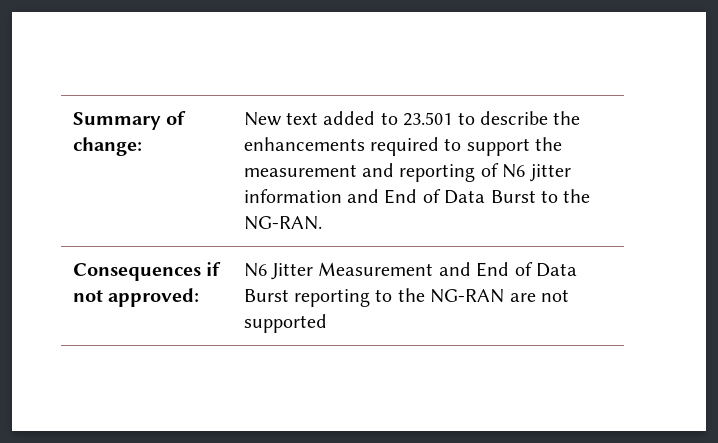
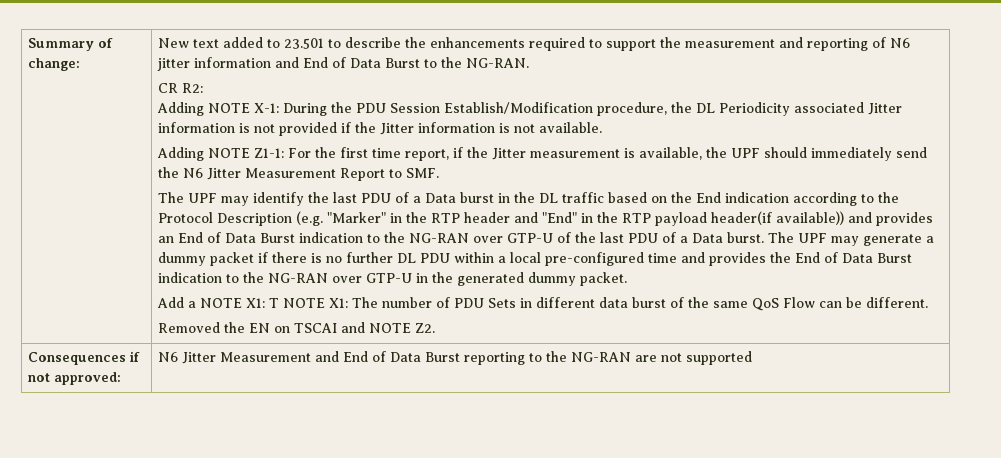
(322, 223) none -> [158,83,204,93] [157,102,903,116] [158,122,603,136] [157,147,928,161] [158,167,440,181] [158,192,900,206] [158,211,934,226] [158,232,935,246] [158,252,913,266] [158,272,628,286] [157,297,929,311] [158,322,436,333] // CR R2: // Adding NOTE X-1: During the PDU Session Establish/Modification procedure, the DL Periodicity associated Jitter information is not provided if the Jitter information is not available. // Adding NOTE Z1-1: For the first time report, if the Jitter measurement is available, the UPF should immediately send the N6 Jitter Measurement Report to SMF. // The UPF may identify the last PDU of a Data burst in the DL traffic based on the End indication according to the Protocol Description (e.g. "Marker" in the RTP header and "End" in the RTP payload header(if available)) and provides an End of Data Burst indication to the NG-RAN over GTP-U of the last PDU of a Data burst. The UPF may generate a dummy packet if there is no further DL PDU within a local pre-configured time and provides the End of Data Burst indication to the NG-RAN over GTP-U in the generated dummy packet. // Add a NOTE X1: T NOTE X1: The number of PDU Sets in different data burst of the same QoS Flow can be different. // Removed the EN on TSCAI and NOTE Z2.

